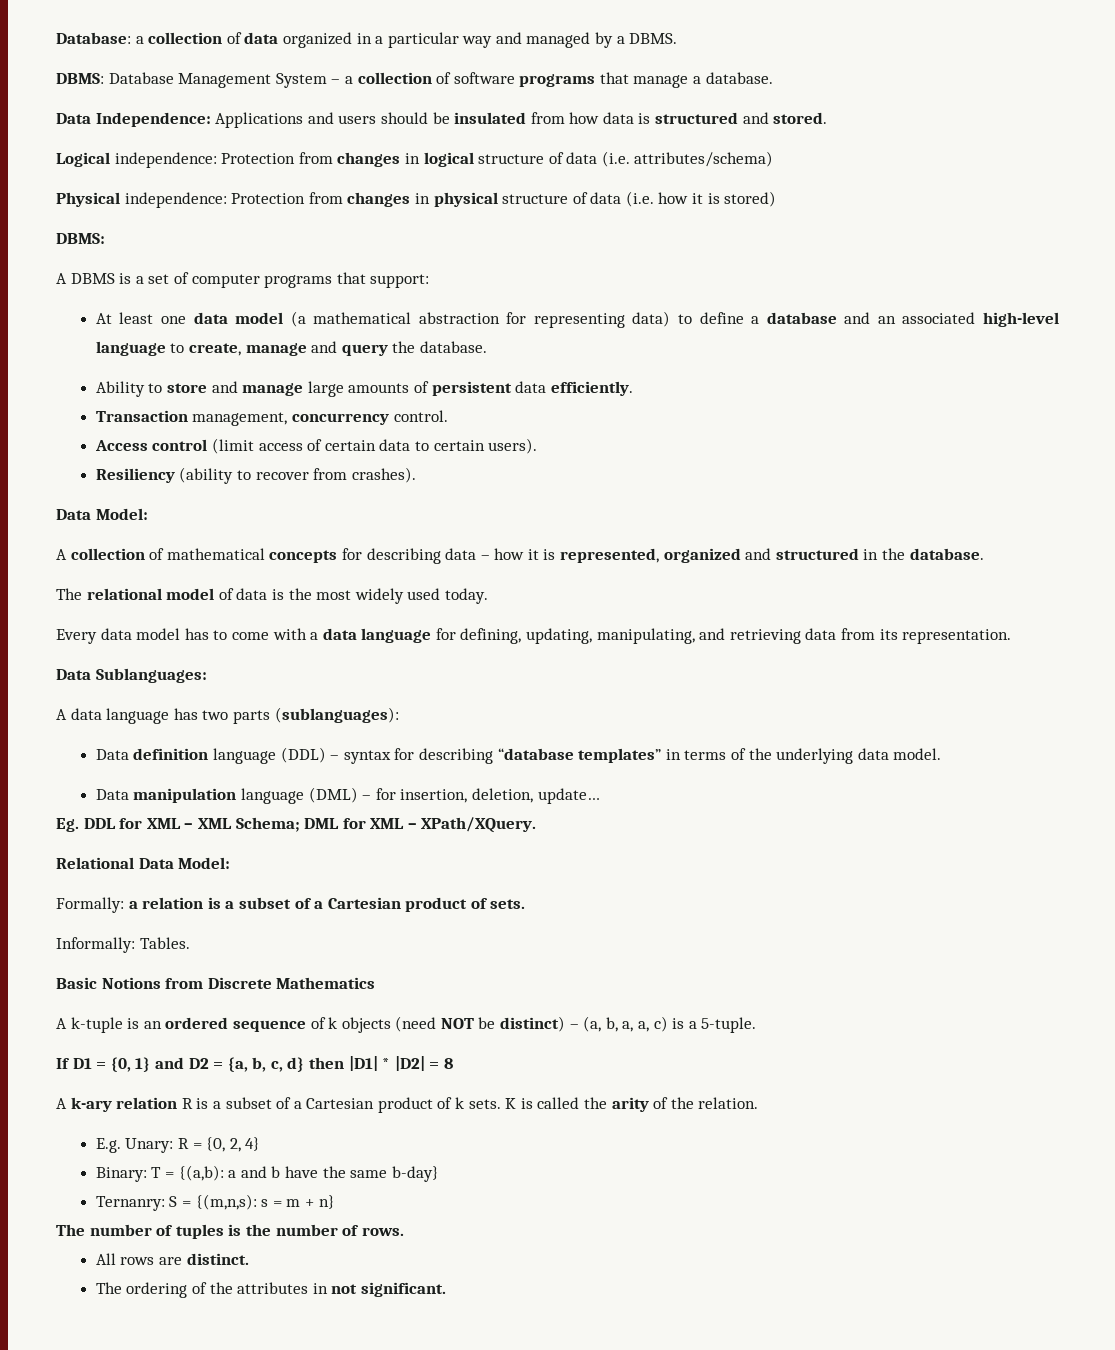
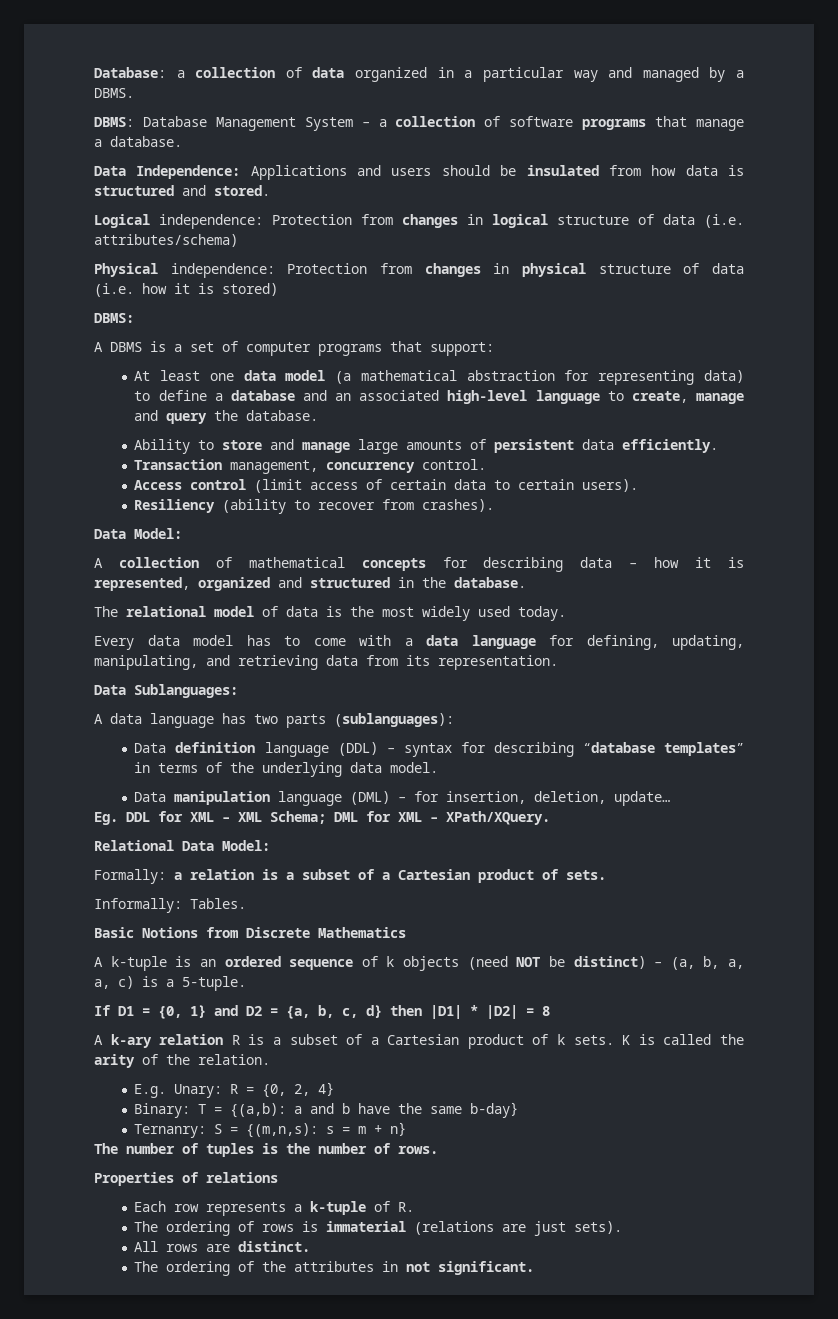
(404, 1231) none -> [94,1172,278,1186] [134,1201,415,1216] [134,1221,623,1236] // Properties of relations // Each row represents a k-tuple of R. // The ordering of rows is immaterial (relations are just sets).

